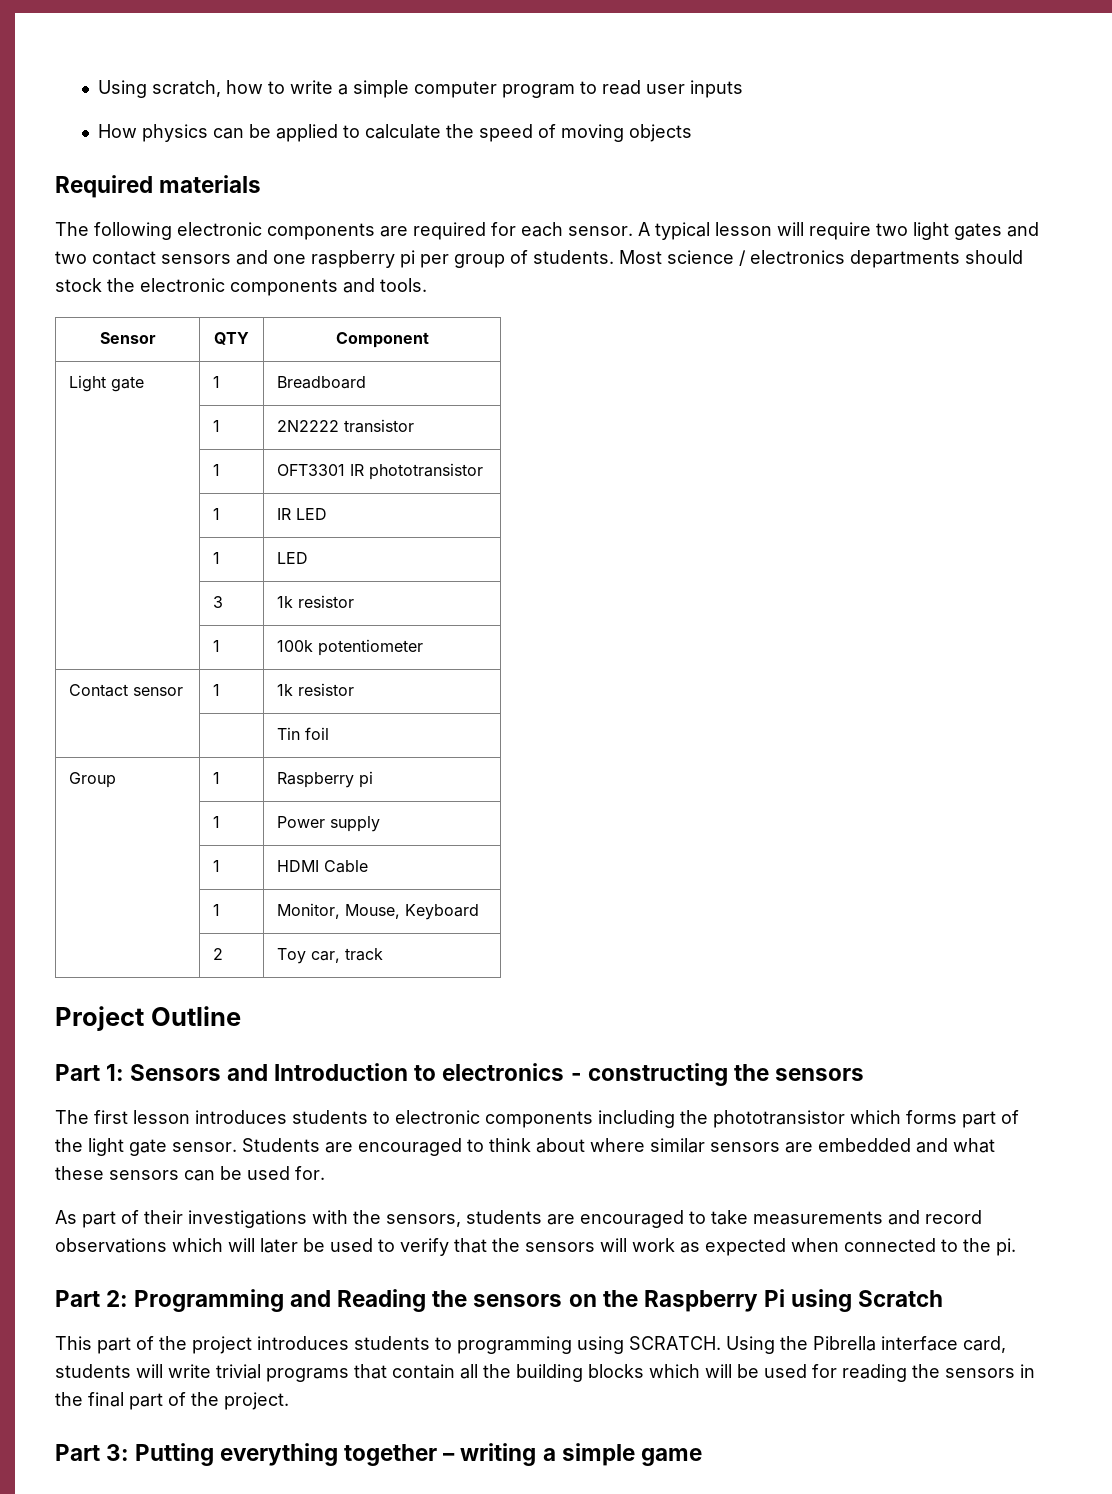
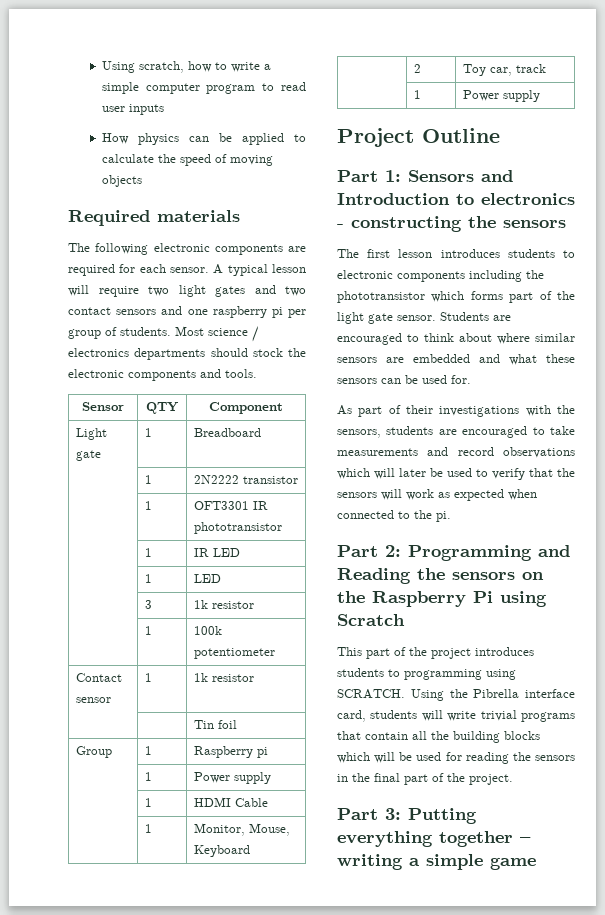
(384, 954) none -> [413,90,421,99] [462,90,540,102] // | 1 | Power supply

